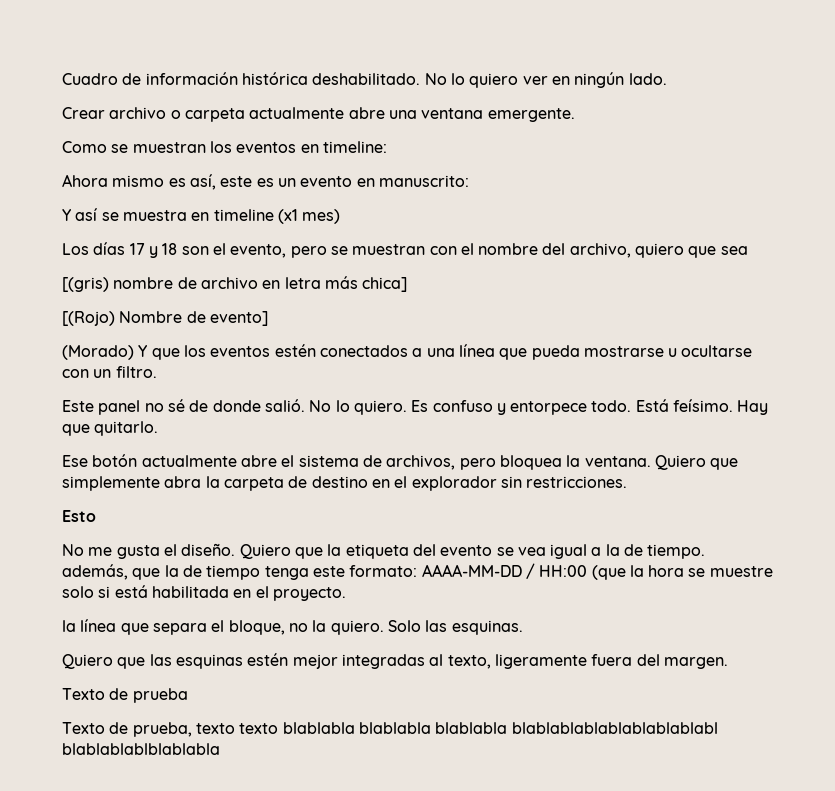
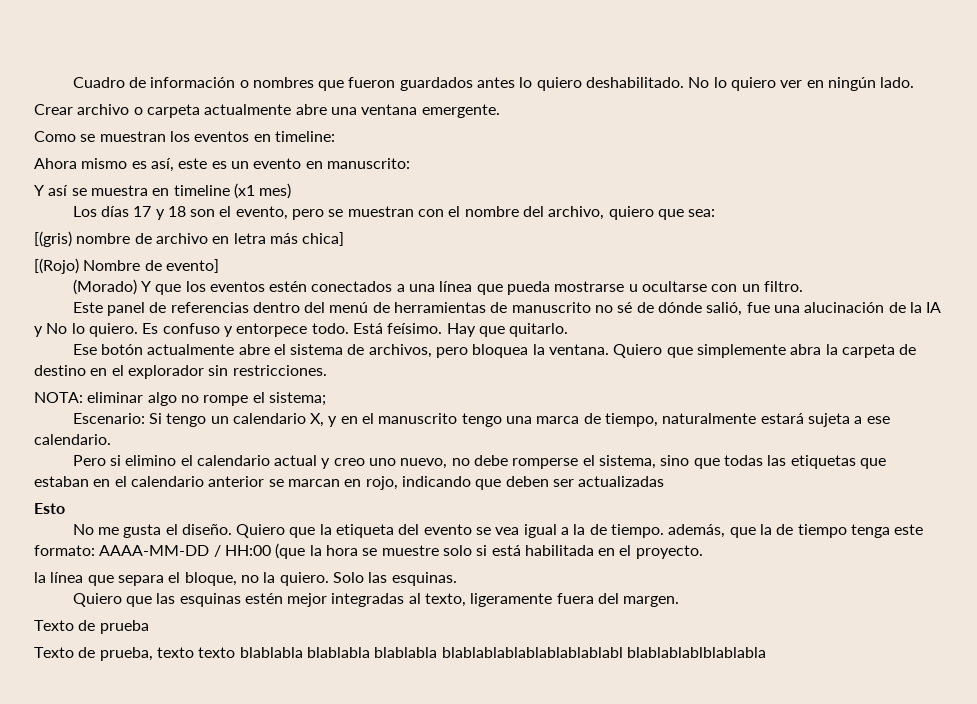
[241,72,308,85] histórica -> [239,77,582,91] o nombres que fueron guardados antes lo quiero
[720,246,748,255] sea -> [688,209,716,217] sea:
[144,399,305,412] no sé de donde salió. -> [149,302,942,316] [34,326,43,337] de referencias dentro del menú de herramientas de manuscrito no sé de dónde salió, fue una alucinación de la IA y
(628, 482) none -> [34,392,326,406] [72,413,890,427] [34,434,111,445] [72,455,886,469] [34,476,665,490] // NOTA: eliminar algo no rompe el sistema; // Escenario: Si tengo un calendario X, y en el manuscrito tengo una marca de tiempo, naturalmente estará sujeta a ese calendario. // Pero si elimino el calendario actual y creo uno nuevo, no debe romperse el sistema, sino que todas las etiquetas que estaban en el calendario anterior se marcan en rojo, indicando que deben ser actualizadas

